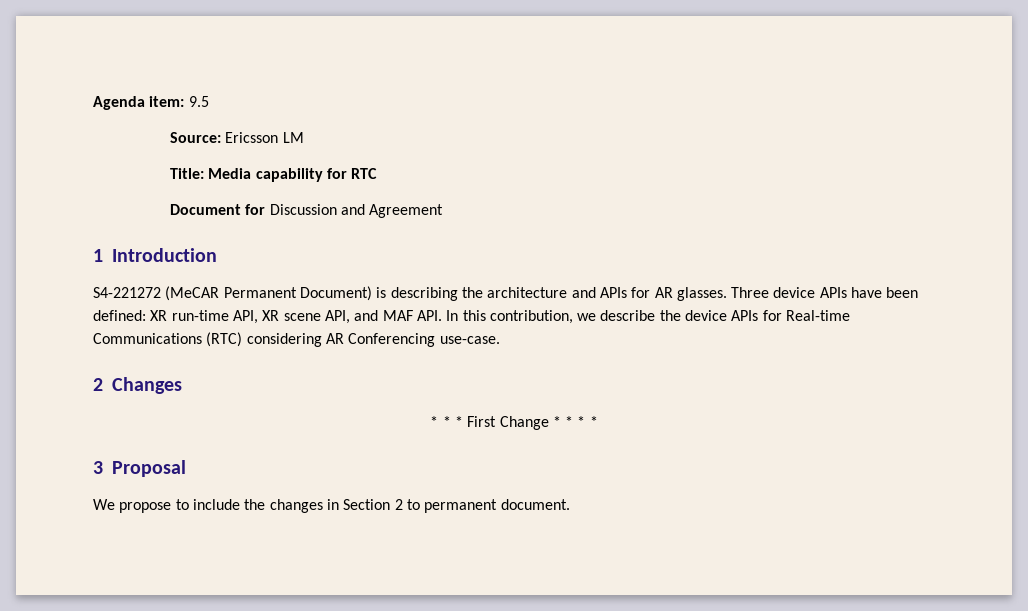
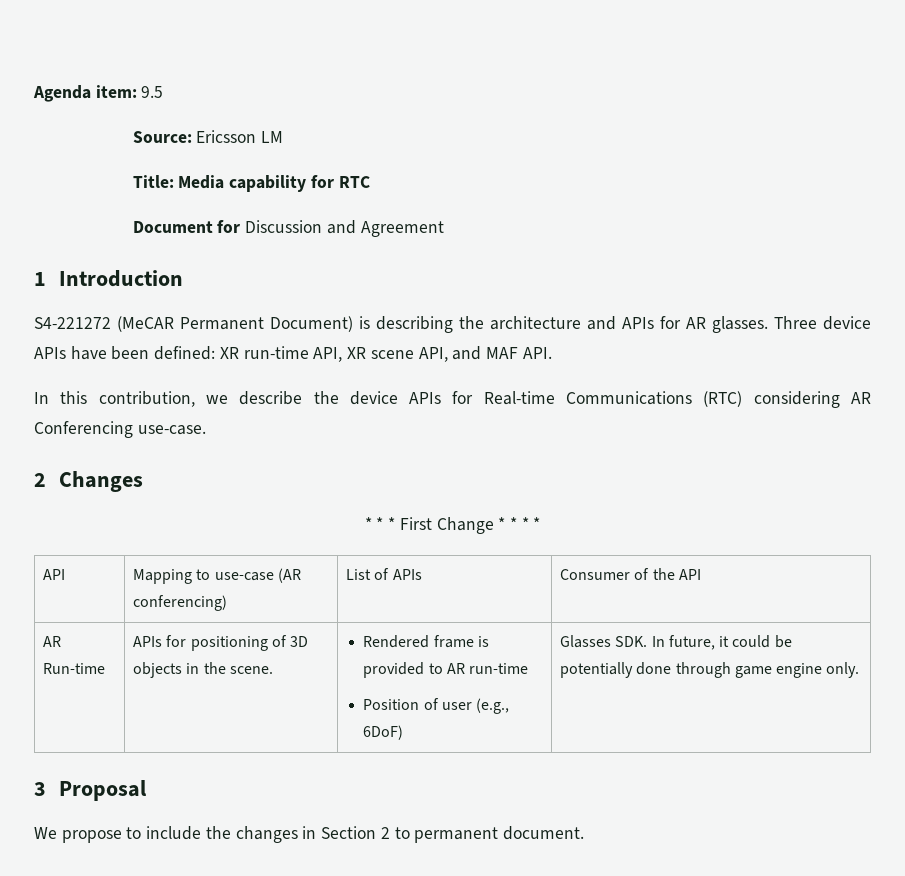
(442, 315) none -> (552, 353) //
(598, 421) none -> [42,569,65,580] [132,568,301,584] [132,595,227,611] [345,568,422,580] [559,568,701,580] [42,636,61,647] [42,663,105,674] [132,635,309,651] [132,662,273,678] [363,635,490,648] [363,662,529,678] [363,698,510,714] [363,725,404,740] [559,635,792,650] [559,662,860,678] // API | Mapping to use-case (AR conferencing) | List of APIs | Consumer of the API // AR Run-time | APIs for positioning of 3D objects in the scene. | Rendered frame is provided to AR run-time // Position of user (e.g., 6DoF) | Glasses SDK. In future, it could be potentially done through game engine only.

